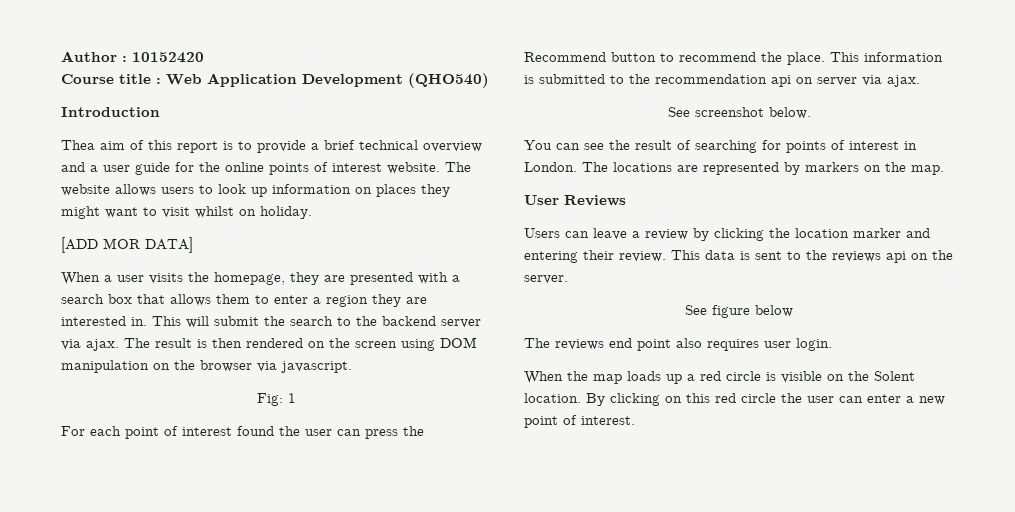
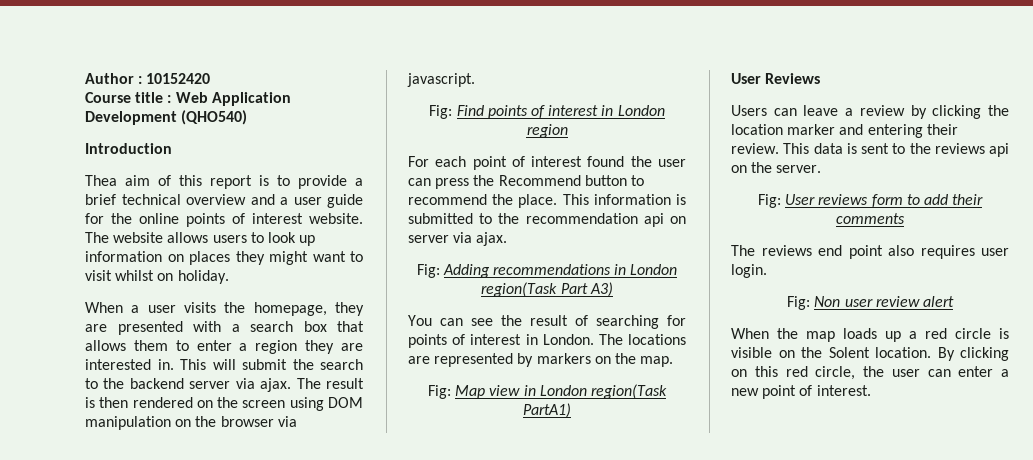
[61,237,193,253] // [ADD MOR DATA] -> (229, 277) none
[287,393,296,403] 1 -> [456,105,665,119] [526,124,568,138] Find points of interest in London region
[667,107,811,119] See screenshot below. -> [416,264,678,278] [481,282,613,297] Fig: Adding recommendations in London region(Task Part A3)
(944, 170) none -> [428,384,667,399] [523,403,571,418] // Fig: Map view in London region(Task PartA1)
[685,305,793,318] See figure below -> [757,194,984,208] [836,213,905,224] Fig: User reviews form to add their comments
(832, 344) none -> [787,296,954,310] // Fig: Non user review alert
[741,393,776,403] circle -> [815,366,856,380] circle,

